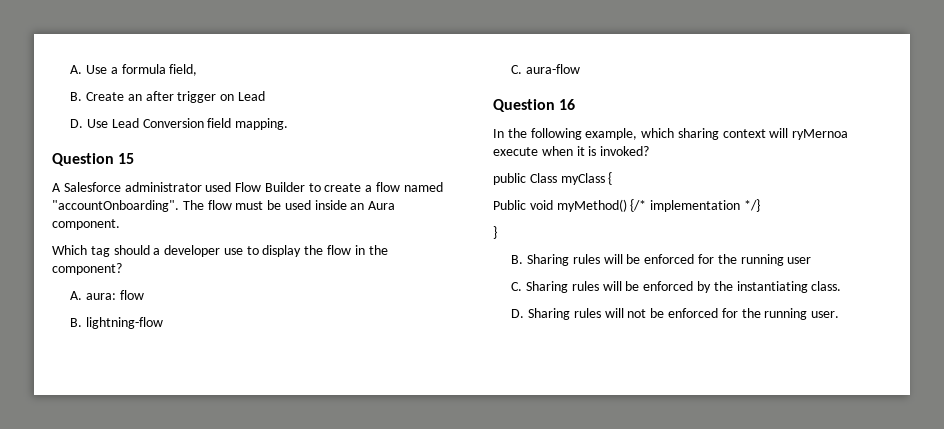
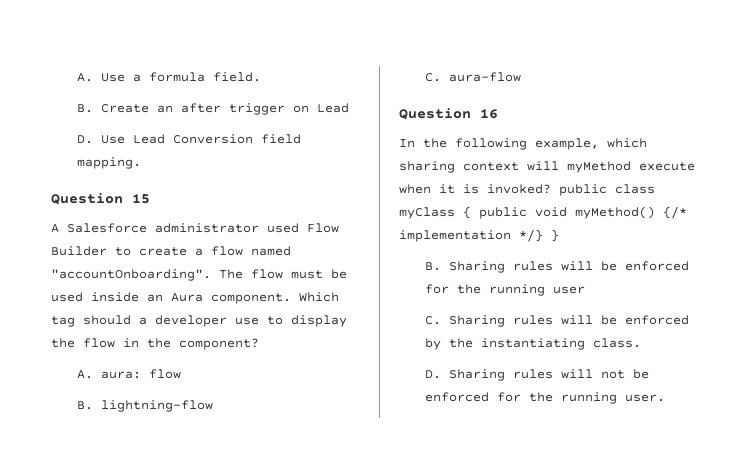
[169,64,198,76] field, -> [212,72,261,82] field.
(120, 224) // -> (291, 298) none
[792,129,849,140] ryMernoa -> [567,161,631,173] myMethod
[493,173,557,185] // public Class -> [559,184,655,196] public class
[493,200,526,210] // Public -> [479,207,527,219] public
(760, 205) // -> (543, 235) none

